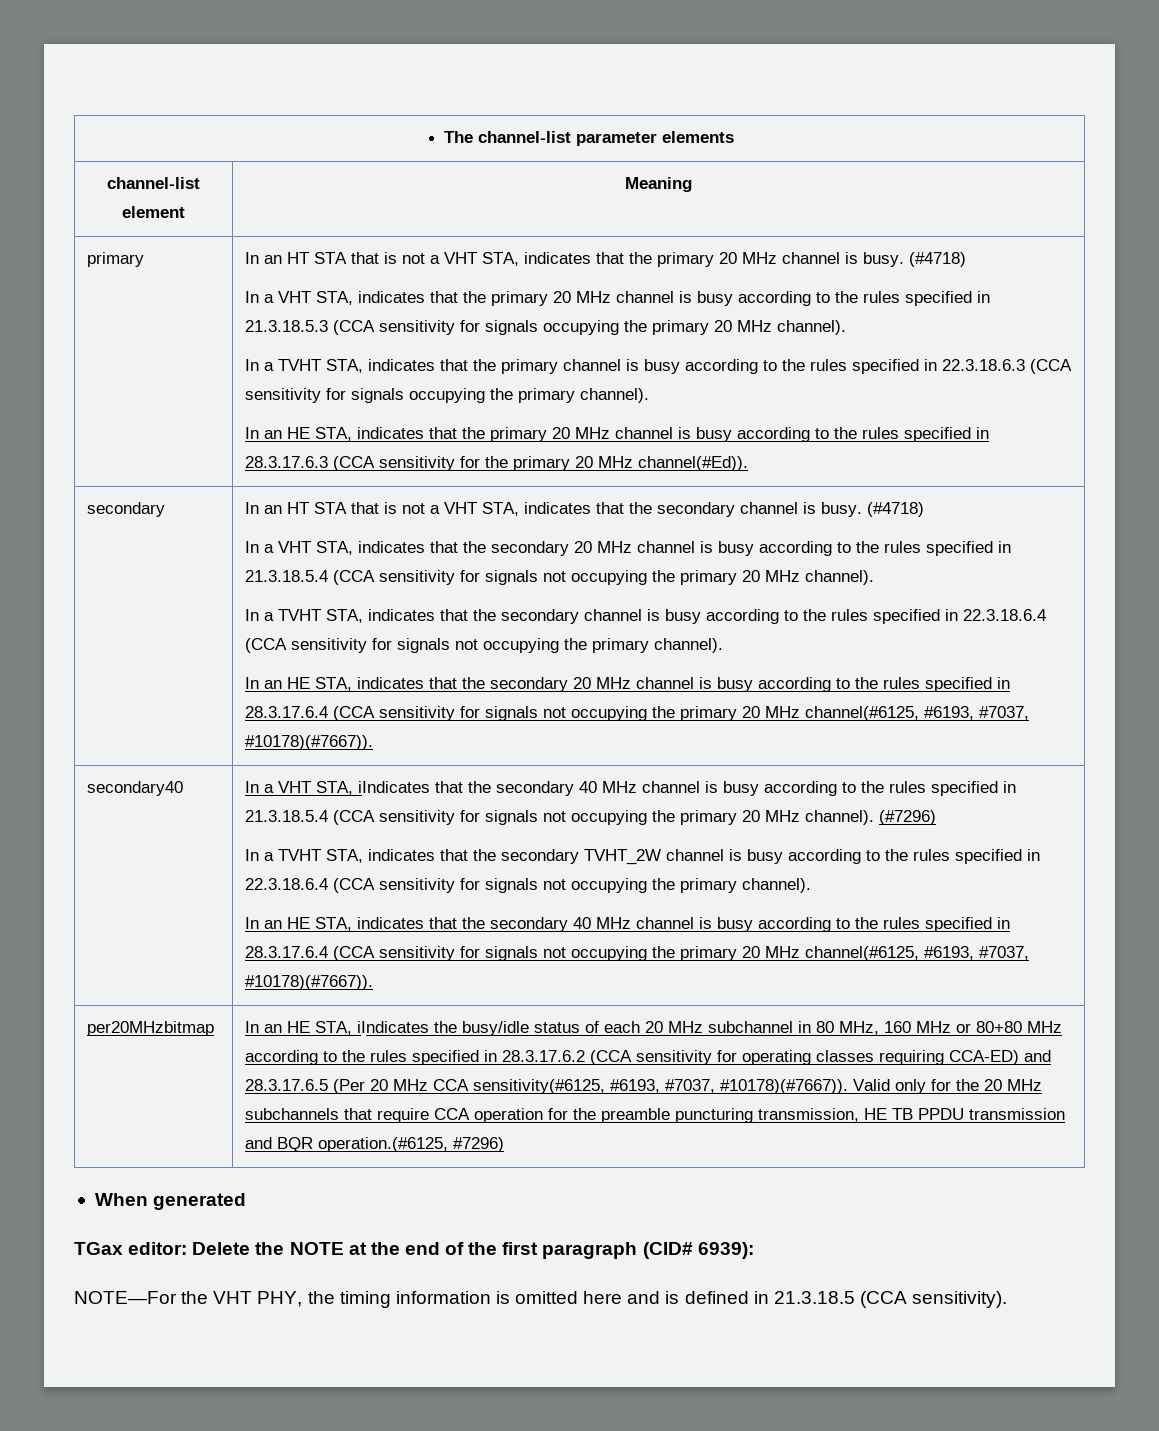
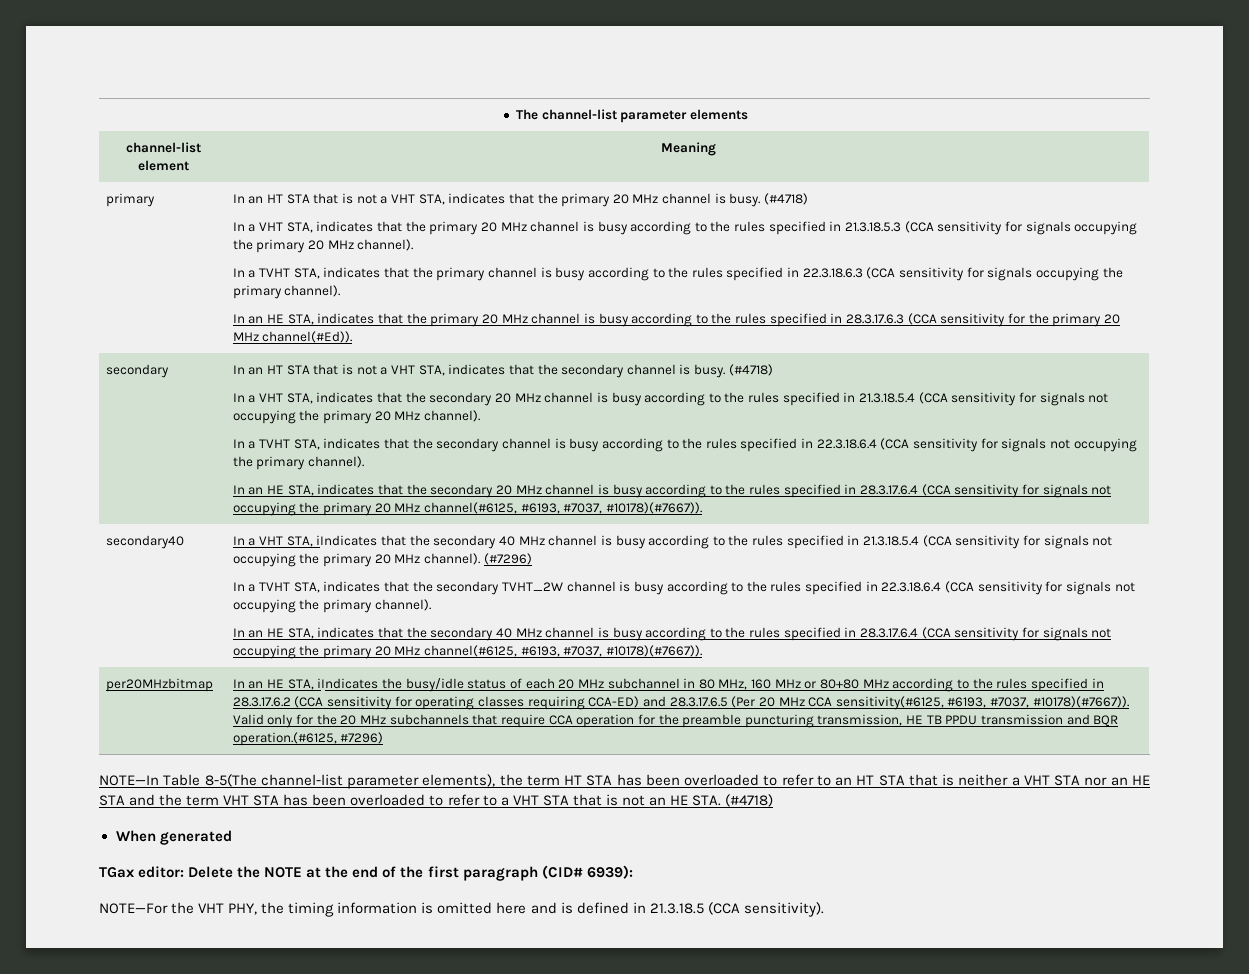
(504, 1144) none -> [99,774,1150,789] [99,794,774,807] // NOTE—In Table 8-5(The channel-list parameter elements), the term HT STA has been overloaded to refer to an HT STA that is neither a VHT STA nor an HE STA and the term VHT STA has been overloaded to refer to a VHT STA that is not an HE STA. (#4718)

